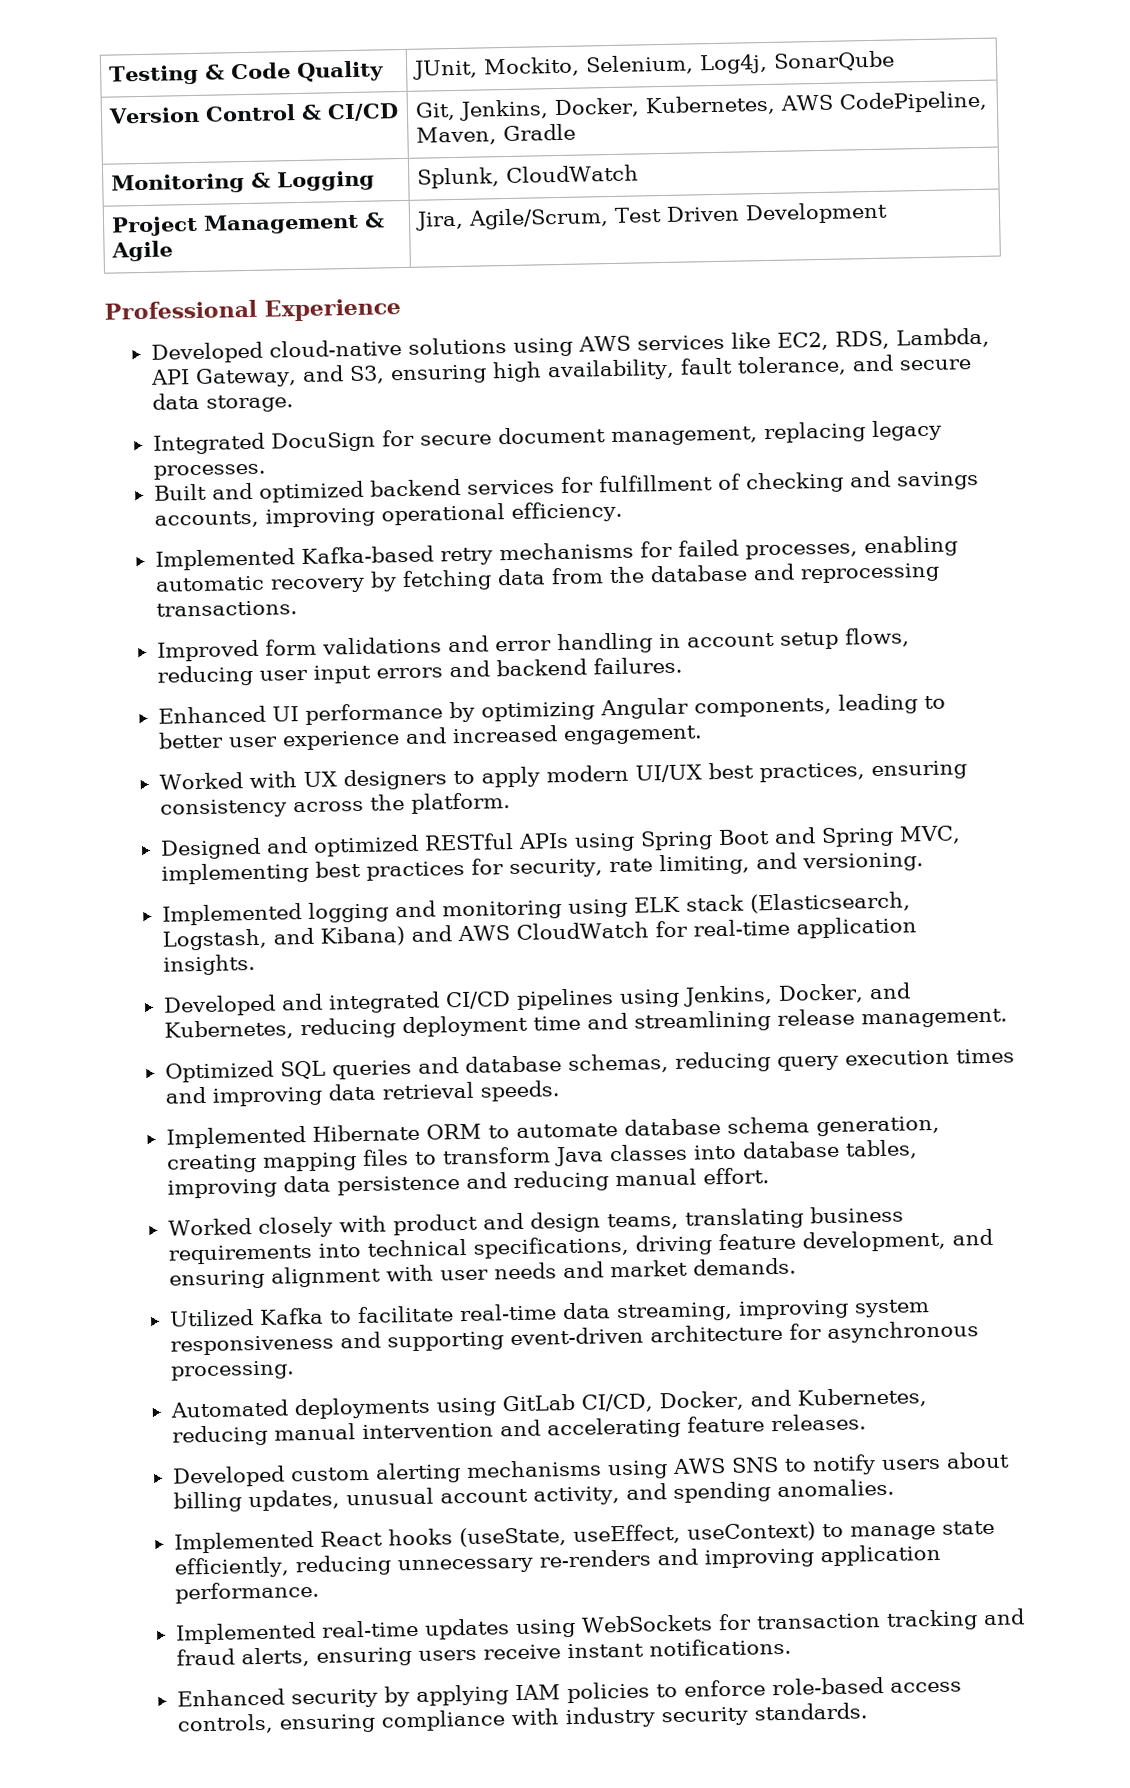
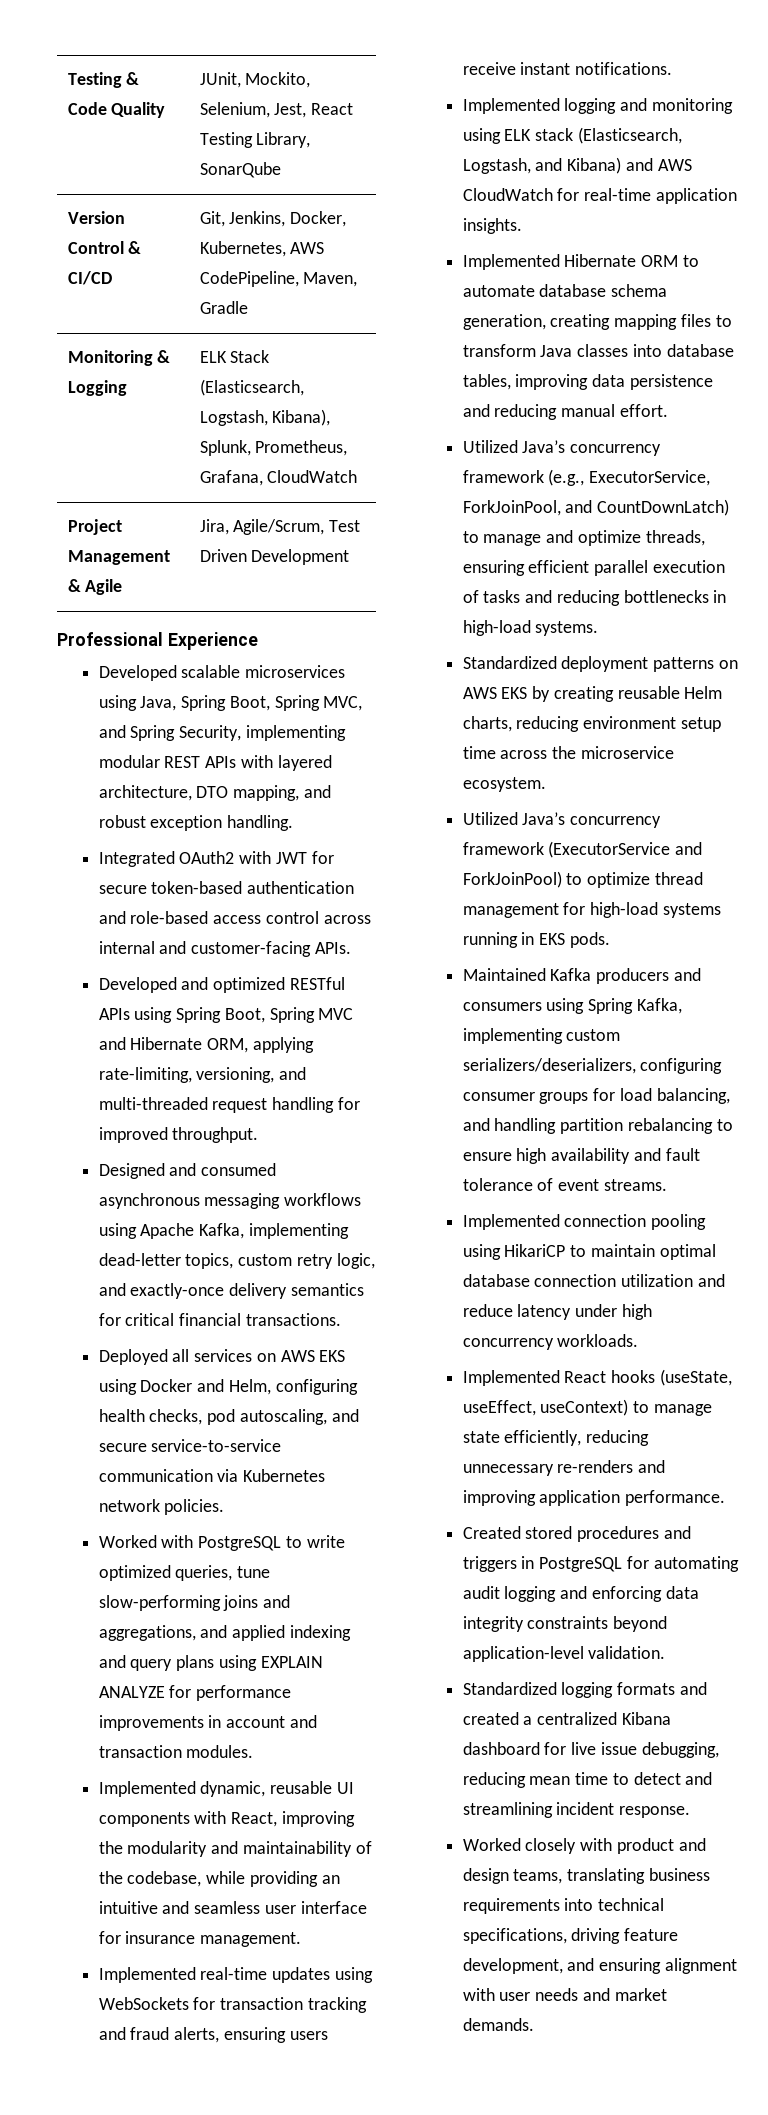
[699,53,769,75] Log4j, -> [274,103,354,118] [199,132,311,148] Jest, React Testing Library,
[417,167,501,189] Splunk, -> [199,350,270,363] [199,379,304,396] [199,409,331,426] [199,440,348,456] [199,470,263,486] ELK Stack (Elasticsearch, Logstash, Kibana), Splunk, Prometheus, Grafana,
[268,327,990,358] [149,354,971,389] [151,392,294,413] [152,419,942,455] [152,463,266,480] [153,470,979,503] [153,500,623,529] [154,535,958,571] [154,562,940,594] [155,600,298,617] [156,627,910,662] [156,656,683,687] [157,693,946,725] [157,725,703,751] [158,760,967,791] [159,792,511,819] [159,837,261,860] cloud-native solutions using AWS services like EC2, RDS, Lambda, API Gateway, and S3, ensuring high availability, fault tolerance, and secure data storage. // Integrated DocuSign for secure document management, replacing legacy processes. // Built and optimized backend services for fulfillment of checking and savings accounts, improving operational efficiency. // Implemented Kafka-based retry mechanisms for failed processes, enabling automatic recovery by fetching data from the database and reprocessing transactions. // Improved form validations and error handling in account setup flows, reducing user input errors and backend failures. // Enhanced UI performance by optimizing Angular components, leading to better user experience and increased engagement. // Worked with UX designers to apply modern UI/UX best practices, ensuring consistency across the platform. // Designed -> [181,665,346,678] [98,695,363,711] [98,725,346,741] [98,755,332,771] [98,785,331,801] [98,815,294,831] [98,851,334,867] [98,881,355,894] [98,911,371,924] [98,941,351,957] [98,977,177,993] scalable microservices using Java, Spring Boot, Spring MVC, and Spring Security, implementing modular REST APIs with layered architecture, DTO mapping, and robust exception handling. // Integrated OAuth2 with JWT for secure token-based authentication and role-based access control across internal and customer-facing APIs. // Developed
[717,825,961,848] [160,852,924,885] Boot and Spring MVC, implementing best practices for security, rate limiting, and versioning. -> [224,1007,354,1023] [98,1037,314,1053] [98,1067,307,1083] [98,1097,360,1113] [98,1127,259,1143] [98,1163,277,1179] [98,1193,362,1209] [98,1223,349,1239] [98,1253,375,1269] [98,1283,364,1299] [98,1313,341,1326] [98,1349,346,1365] [98,1379,358,1395] [98,1409,359,1425] [98,1439,282,1452] [98,1469,326,1482] [98,1499,225,1515] [98,1535,345,1551] [98,1565,271,1581] [98,1595,291,1611] [98,1625,351,1641] [98,1655,323,1671] [98,1685,292,1701] [98,1715,317,1731] [98,1745,254,1758] [98,1781,354,1797] [98,1811,355,1827] [98,1841,372,1857] [98,1871,340,1887] [98,1901,367,1914] [98,1931,302,1947] [98,1967,373,1983] [98,1997,367,2013] [98,2027,328,2043] [462,62,673,75] Boot, Spring MVC and Hibernate ORM, applying rate-limiting, versioning, and multi-threaded request handling for improved throughput. // Designed and consumed asynchronous messaging workflows using Apache Kafka, implementing dead-letter topics, custom retry logic, and exactly-once delivery semantics for critical financial transactions. // Deployed all services on AWS EKS using Docker and Helm, configuring health checks, pod autoscaling, and secure service-to-service communication via Kubernetes network policies. // Worked with PostgreSQL to write optimized queries, tune slow-performing joins and aggregations, and applied indexing and query plans using EXPLAIN ANALYZE for performance improvements in account and transaction modules. // Implemented dynamic, reusable UI components with React, improving the modularity and maintainability of the codebase, while providing an intuitive and seamless user interface for insurance management. // Implemented real-time updates using WebSockets for transaction tracking and fraud alerts, ensuring users receive instant notifications.
[162,982,911,1017] [163,1008,1008,1041] [164,1048,1015,1083] [164,1080,560,1107] // Developed and integrated CI/CD pipelines using Jenkins, Docker, and Kubernetes, reducing deployment time and streamlining release management. // Optimized SQL queries and database schemas, reducing query execution times and improving data retrieval speeds. -> (522, 226) none
(770, 1176) none -> [462,440,662,456] [462,469,711,486] [462,499,730,516] [462,530,705,546] [462,560,725,576] [462,590,727,606] [462,620,599,636] [462,656,738,672] [462,686,723,702] [462,716,721,732] [462,746,674,759] [462,777,546,792] [462,812,662,828] [462,841,703,858] [462,871,703,888] [462,902,721,918] [462,932,610,948] [462,968,701,984] [462,998,682,1014] [462,1028,621,1044] [462,1058,723,1074] [462,1088,730,1104] [462,1118,733,1134] [462,1148,700,1164] [462,1178,667,1191] [462,1214,707,1230] [462,1244,716,1260] [462,1274,725,1287] [462,1304,652,1320] [462,1334,639,1350] [462,1369,732,1386] [462,1399,712,1416] [462,1430,650,1446] [462,1460,666,1476] [462,1490,726,1506] [462,1526,691,1542] [462,1556,739,1572] [462,1586,699,1602] [462,1616,668,1632] [462,1646,666,1662] [462,1682,707,1698] [462,1712,671,1725] [462,1742,719,1758] [462,1772,713,1788] [462,1802,691,1818] // Utilized Java’s concurrency framework (e.g., ExecutorService, ForkJoinPool, and CountDownLatch) to manage and optimize threads, ensuring efficient parallel execution of tasks and reducing bottlenecks in high-load systems. // Standardized deployment patterns on AWS EKS by creating reusable Helm charts, reducing environment setup time across the microservice ecosystem. // Utilized Java’s concurrency framework (ExecutorService and ForkJoinPool) to optimize thread management for high-load systems running in EKS pods. // Maintained Kafka producers and consumers using Spring Kafka, implementing custom serializers/deserializers, configuring consumer groups for load balancing, and handling partition rebalancing to ensure high availability and fault tolerance of event streams. // Implemented connection pooling using HikariCP to maintain optimal database connection utilization and reduce latency under high concurrency workloads. // Implemented React hooks (useState, useEffect, useContext) to manage state efficiently, reducing unnecessary re-renders and improving application performance. // Created stored procedures and triggers in PostgreSQL for automating audit logging and enforcing data integrity constraints beyond application-level validation. // Standardized logging formats and created a centralized Kibana dashboard for live issue debugging, reducing mean time to detect and streamlining incident response.
[168,1299,930,1327] [169,1320,979,1356] [169,1360,295,1381] [169,1387,927,1420] [171,1413,867,1447] [171,1451,1010,1488] [172,1478,895,1513] [173,1520,995,1554] [173,1543,941,1579] [174,1580,320,1604] [174,1608,1025,1645] [175,1637,792,1668] [176,1677,962,1709] [176,1702,868,1735] // Utilized Kafka to facilitate real-time data streaming, improving system responsiveness and supporting event-driven architecture for asynchronous processing. // Automated deployments using GitLab CI/CD, Docker, and Kubernetes, reducing manual intervention and accelerating feature releases. // Developed custom alerting mechanisms using AWS SNS to notify users about billing updates, unusual account activity, and spending anomalies. // Implemented React hooks (useState, useEffect, useContext) to manage state efficiently, reducing unnecessary re-renders and improving application performance. // Implemented real-time updates using WebSockets for transaction tracking and fraud alerts, ensuring users receive instant notifications. // Enhanced security by applying IAM policies to enforce role-based access controls, ensuring compliance with industry security standards. -> (534, 2024) none

